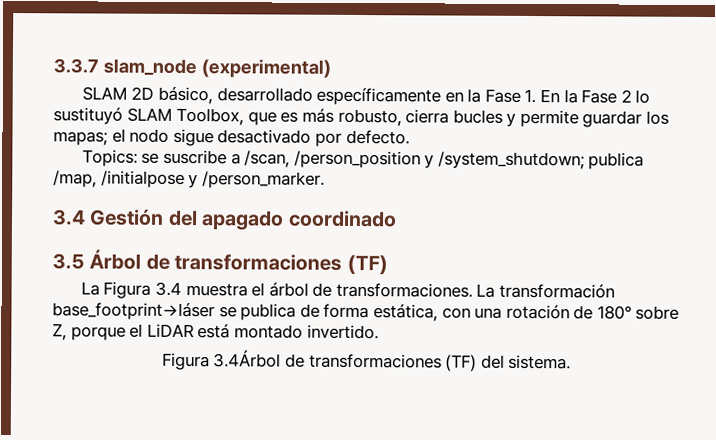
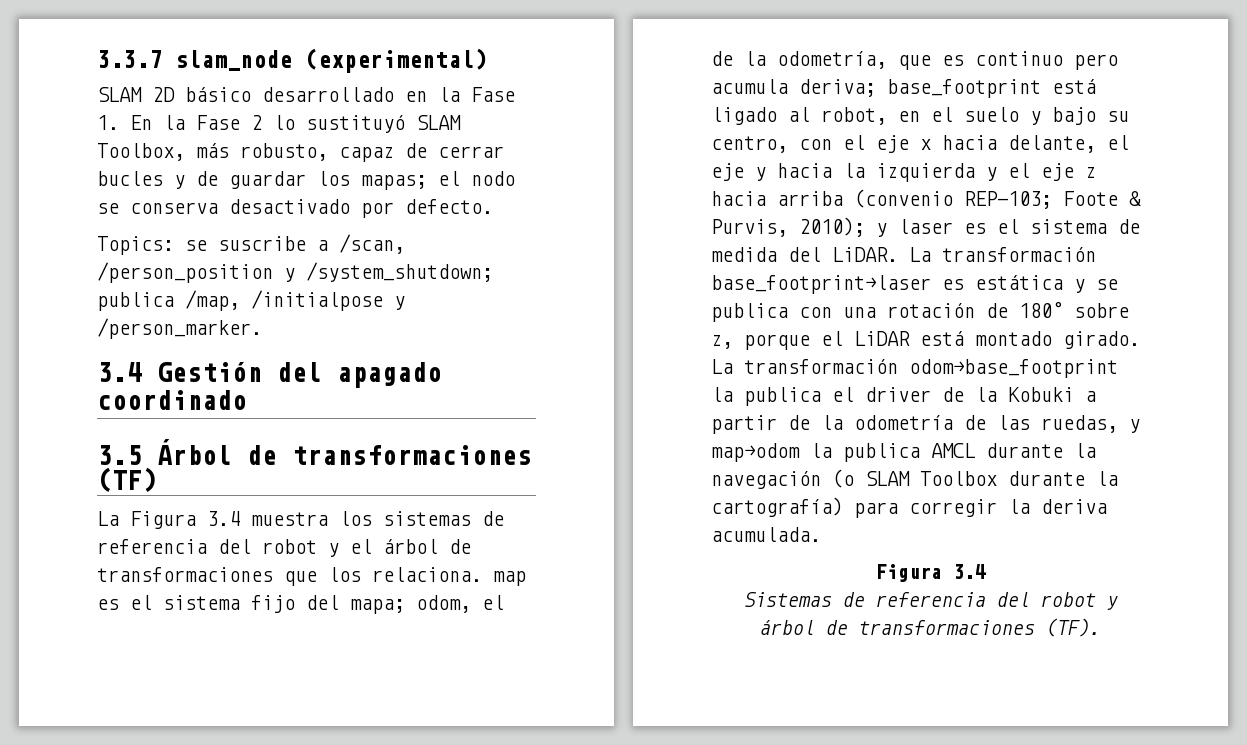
[157,86,442,106] básico, desarrollado específicamente -> [185,87,394,102] básico desarrollado
[247,108,450,127] que es más robusto, cierra -> [196,143,504,162] más robusto, capaz de cerrar
[519,109,579,128] permite -> [196,171,218,186] de
[172,128,214,147] sigue -> [97,202,218,214] se conserva
[251,282,616,299] [52,302,438,322] el árbol de transformaciones. La transformación base_footprint→láser se publica de forma estática, -> [339,511,504,526] [97,539,471,557] [97,567,526,586] [97,595,504,614] [711,51,1118,70] [711,79,1096,98] [711,107,1129,125] [711,135,1129,153] [711,163,1096,182] [711,189,1141,209] [711,217,1140,237] [711,247,1096,262] [711,275,1118,294] [711,303,788,322] los sistemas de referencia del robot y el árbol de transformaciones que los relaciona. map es el sistema fijo del mapa; odom, el de la odometría, que es continuo pero acumula deriva; base_footprint está ligado al robot, en el suelo y bajo su centro, con el eje x hacia delante, el eje y hacia la izquierda y el eje z hacia arriba (convenio REP-103; Foote & Purvis, 2010); y laser es el sistema de medida del LiDAR. La transformación base_footprint→laser es estática y se publica
[52,323,67,341] Z, -> [711,335,733,349] z,
[306,324,379,340] [161,350,572,372] invertido. // Figura 3.4Árbol de transformaciones (TF) del sistema. -> [1063,331,1140,349] [711,359,1118,378] [711,387,1096,406] [711,415,1140,434] [711,443,1096,462] [711,469,1118,489] [711,497,1107,518] [711,527,821,542] [875,564,986,582] [743,592,1118,610] [760,618,1101,637] girado. La transformación odom→base_footprint la publica el driver de la Kobuki a partir de la odometría de las ruedas, y map→odom la publica AMCL durante la navegación (o SLAM Toolbox durante la cartografía) para corregir la deriva acumulada. // Figura 3.4 // Sistemas de referencia del robot y árbol de transformaciones (TF).

